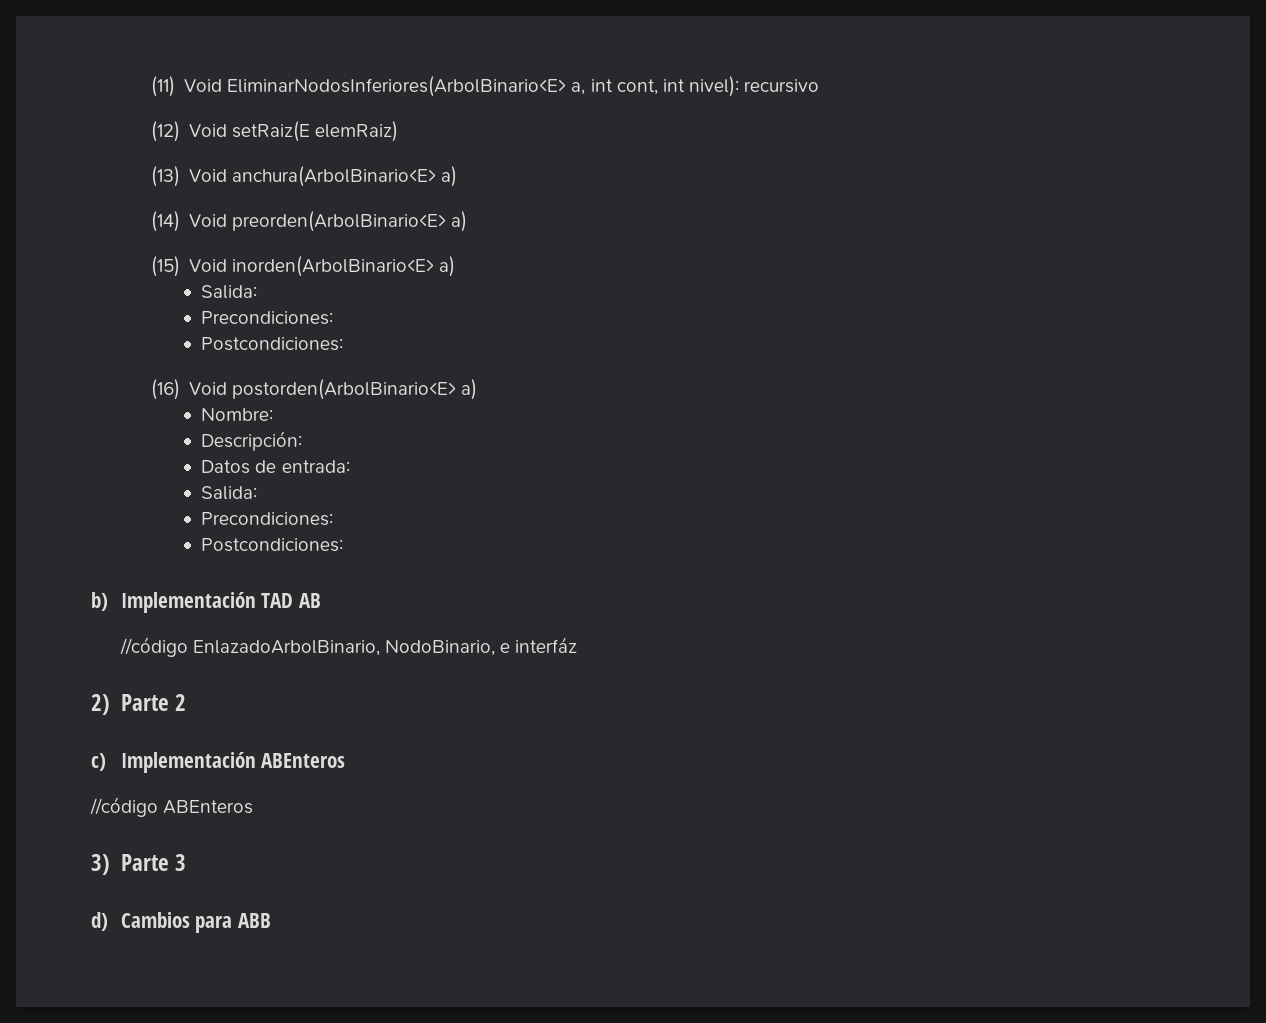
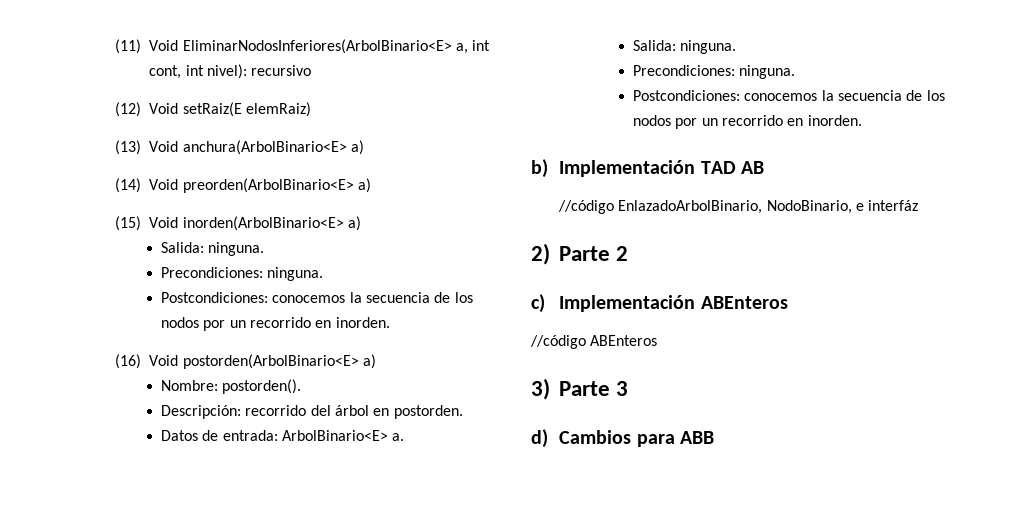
[201,311,334,325] [201,337,344,351] // Precondiciones: // Postcondiciones: -> [208,242,265,256] [160,267,324,281] [160,292,473,303] [160,317,390,331] ninguna. // Precondiciones: ninguna. // Postcondiciones: conocemos la secuencia de los nodos por un recorrido en inorden.
(274, 414) none -> [222,379,302,394] postorden().
(303, 441) none -> [245,405,463,419] recorrido del árbol en postorden.
[201,486,258,500] [201,512,334,526] [201,538,344,552] // Salida: // Precondiciones: // Postcondiciones: -> [281,430,405,441] [632,40,737,54] [632,65,796,79] [632,90,945,101] [632,115,862,129] ArbolBinario<E> a. // Salida: ninguna. // Precondiciones: ninguna. // Postcondiciones: conocemos la secuencia de los nodos por un recorrido en inorden.

